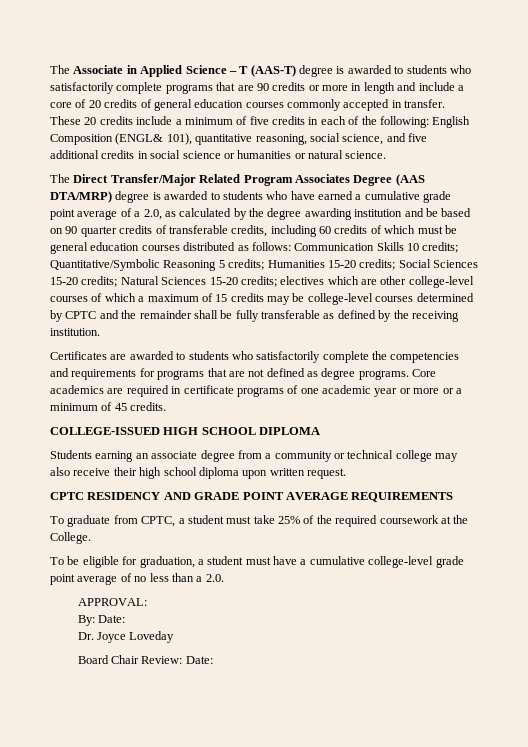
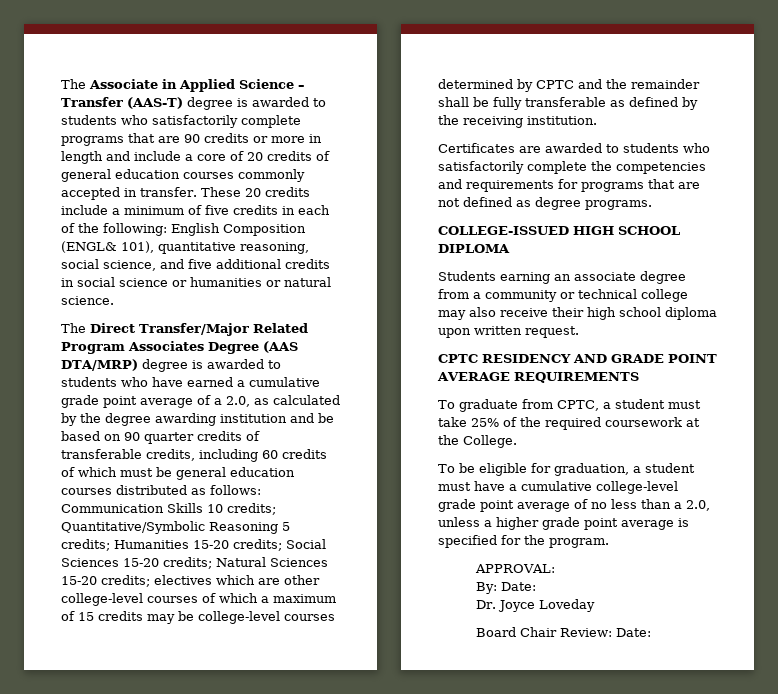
[239,66,249,74] T -> [61,97,123,107] Transfer
[412,369,437,377] [50,385,462,397] [50,402,167,411] Core academics are required in certificate programs of one academic year or more or a minimum of 45 credits. -> (652, 205) none
[205,574,224,582] 2.0. -> [686,500,710,511] [438,517,689,530] [438,535,609,548] 2.0, unless a higher grade point average is specified for the program.

